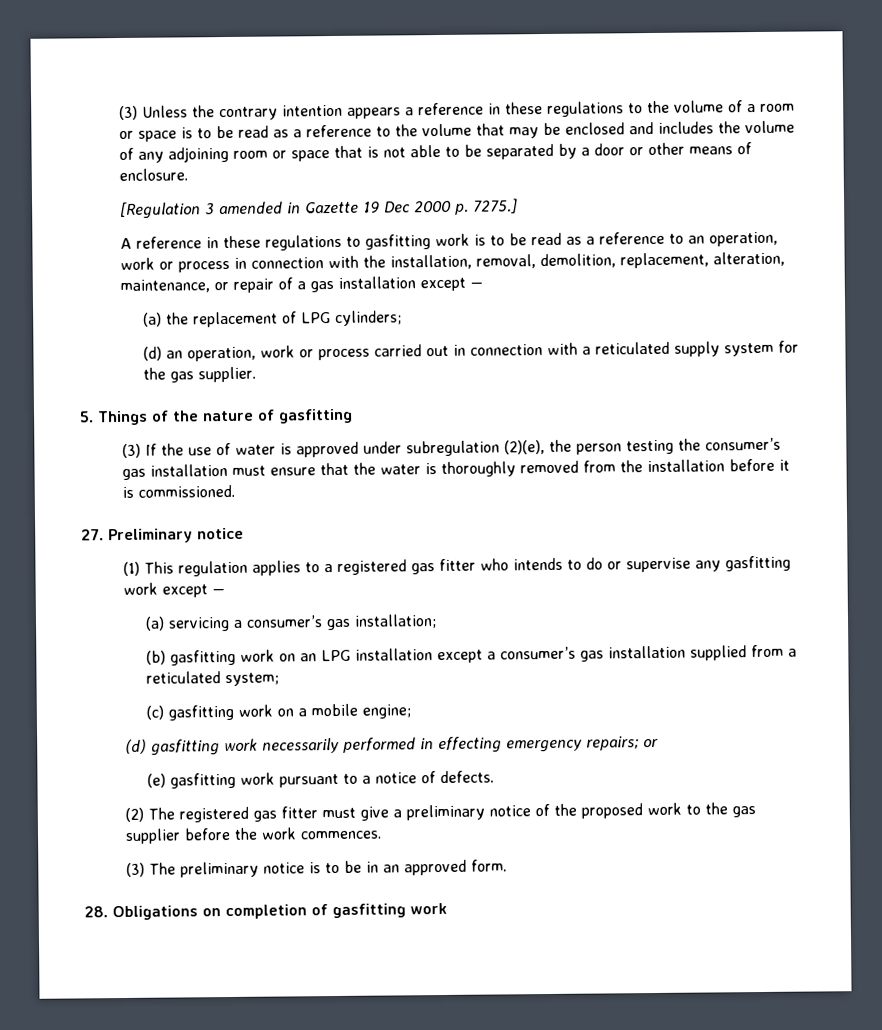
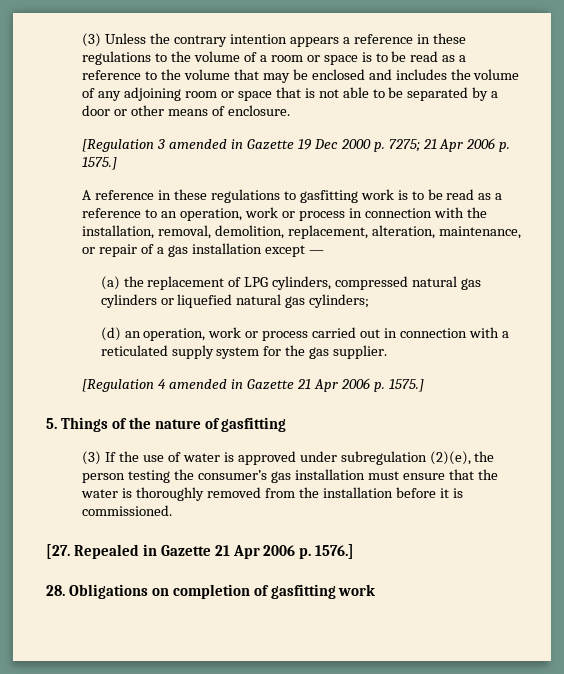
[473,198,519,214] 7275.] -> [388,138,511,152] [82,157,118,170] 7275; 21 Apr 2006 p. 1575.]
(331, 318) none -> [272,276,481,290] [100,294,306,308] cylinders, compressed natural gas cylinders or liquefied natural gas
(256, 374) none -> [82,378,424,392] // [Regulation 4 amended in Gazette 21 Apr 2006 p. 1575.]
[81,527,244,544] [123,555,792,577] [123,582,226,598] [144,614,437,632] [145,644,797,666] [145,671,279,687] [145,703,411,721] [125,736,660,756] [146,770,494,789] [125,802,757,823] [125,827,383,844] [126,859,508,878] 27. Preliminary notice // (1) This regulation applies to a registered gas fitter who intends to do or supervise any gasfitting work except — // (a) servicing a consumer’s gas installation; // (b) gasfitting work on an LPG installation except a consumer’s gas installation supplied from a reticulated system; // (c) gasfitting work on a mobile engine; // (d) gasfitting work necessarily performed in effecting emergency repairs; or // (e) gasfitting work pursuant to a notice of defects. // (2) The registered gas fitter must give a preliminary notice of the proposed work to the gas supplier before the work commences. // (3) The preliminary notice is to be in an approved form. -> [46,544,355,559] [27. Repealed in Gazette 21 Apr 2006 p. 1576.]

